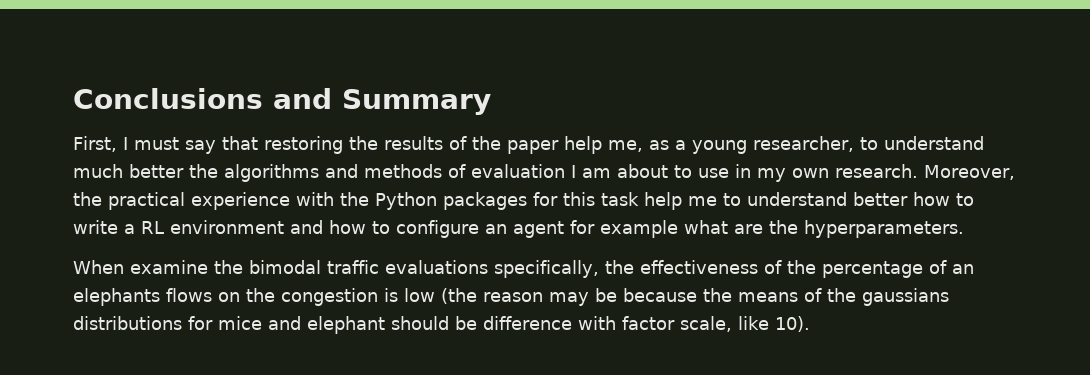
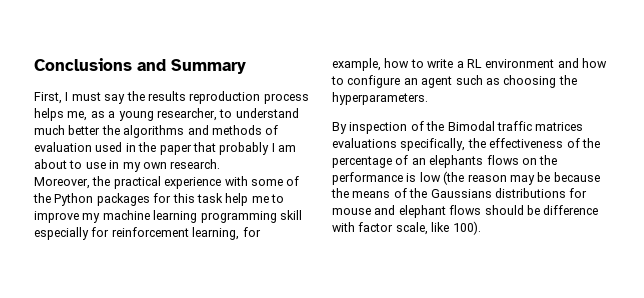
[221,136,602,154] that restoring the results of the paper help -> [126,91,309,104] [34,108,64,121] the results reproduction process helps
(565, 171) none -> [95,142,270,155] used in the paper that probably
(918, 171) none -> (221, 164) //
(334, 199) none -> [250,176,300,186] some of
[747,192,908,206] understand better -> [34,210,302,223] [34,227,261,240] [332,58,381,71] improve my machine learning programming skill especially for reinforcement learning, for example,
[570,220,964,238] [73,260,379,274] for example what are the hyperparameters. // When examine the bimodal traffic -> [455,75,577,88] [332,92,428,105] [332,121,584,134] such as choosing the hyperparameters. // By inspection of the Bimodal traffic matrices
[281,288,378,306] congestion -> [332,172,403,185] performance
[862,288,949,306] gaussians -> [430,189,492,198] Gaussians
[218,316,262,330] mice -> [332,208,371,215] mouse
(385, 325) none -> [449,205,482,215] flows
[775,316,810,332] 10). -> [452,221,481,235] 100).

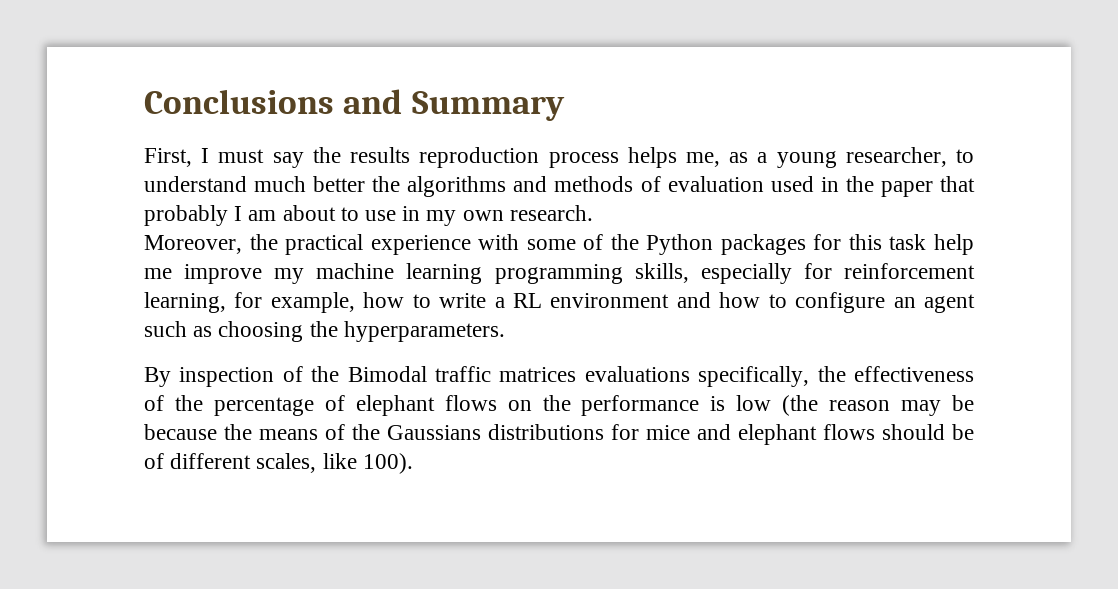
[271,194,284,203] to -> (172, 273) none
[279,210,302,220] skill -> [634,263,689,283] skills,
[411,155,484,168] an elephants -> [355,395,435,416] elephant
[332,208,371,215] mouse -> [646,425,690,440] mice
[543,205,599,215] [332,222,428,235] difference with factor scale, -> [144,453,317,473] of different scales,

